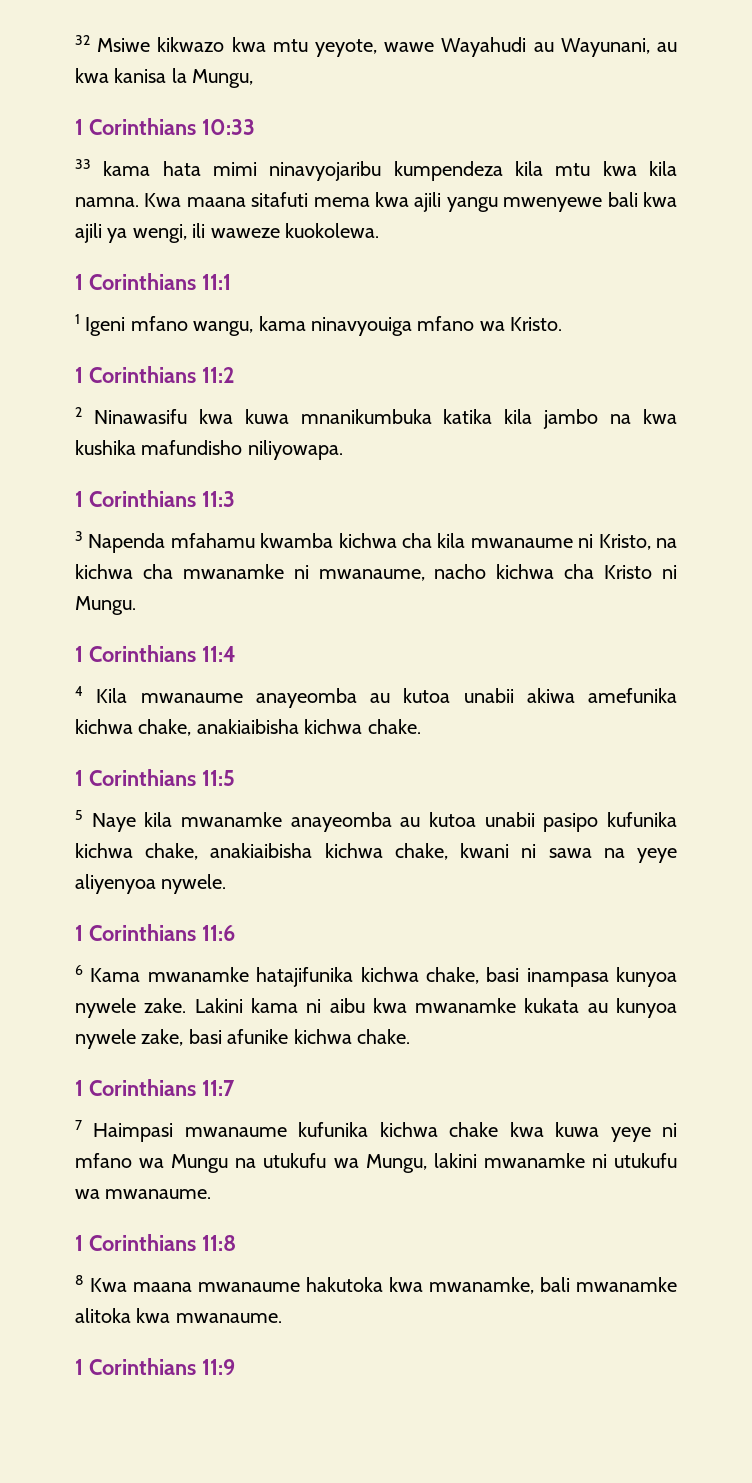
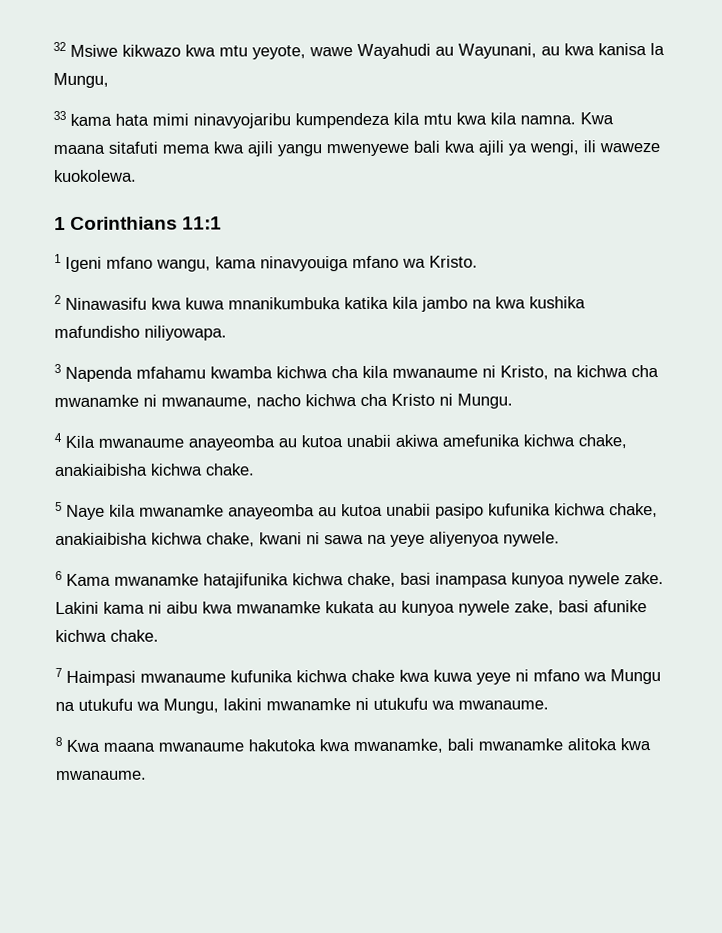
[75,118,255,135] // 1 Corinthians 10:33 -> (109, 80) none
[75,366,235,383] // 1 Corinthians 11:2 -> (478, 261) none
[75,490,235,507] // 1 Corinthians 11:3 -> (227, 333) none
[75,645,236,662] // 1 Corinthians 11:4 -> (513, 401) none
[75,769,235,786] // 1 Corinthians 11:5 -> (255, 469) none
[75,924,235,941] // 1 Corinthians 11:6 -> (560, 539) none
[75,1079,235,1096] // 1 Corinthians 11:7 -> (159, 635) none
[75,1234,236,1251] // 1 Corinthians 11:8 -> (549, 705) none
[75,1358,235,1375] // 1 Corinthians 11:9 -> (147, 775) none

